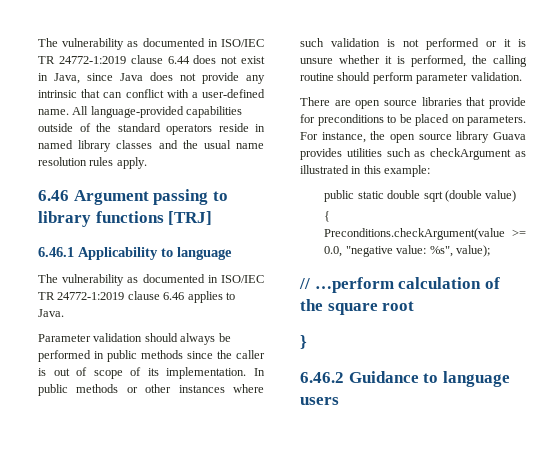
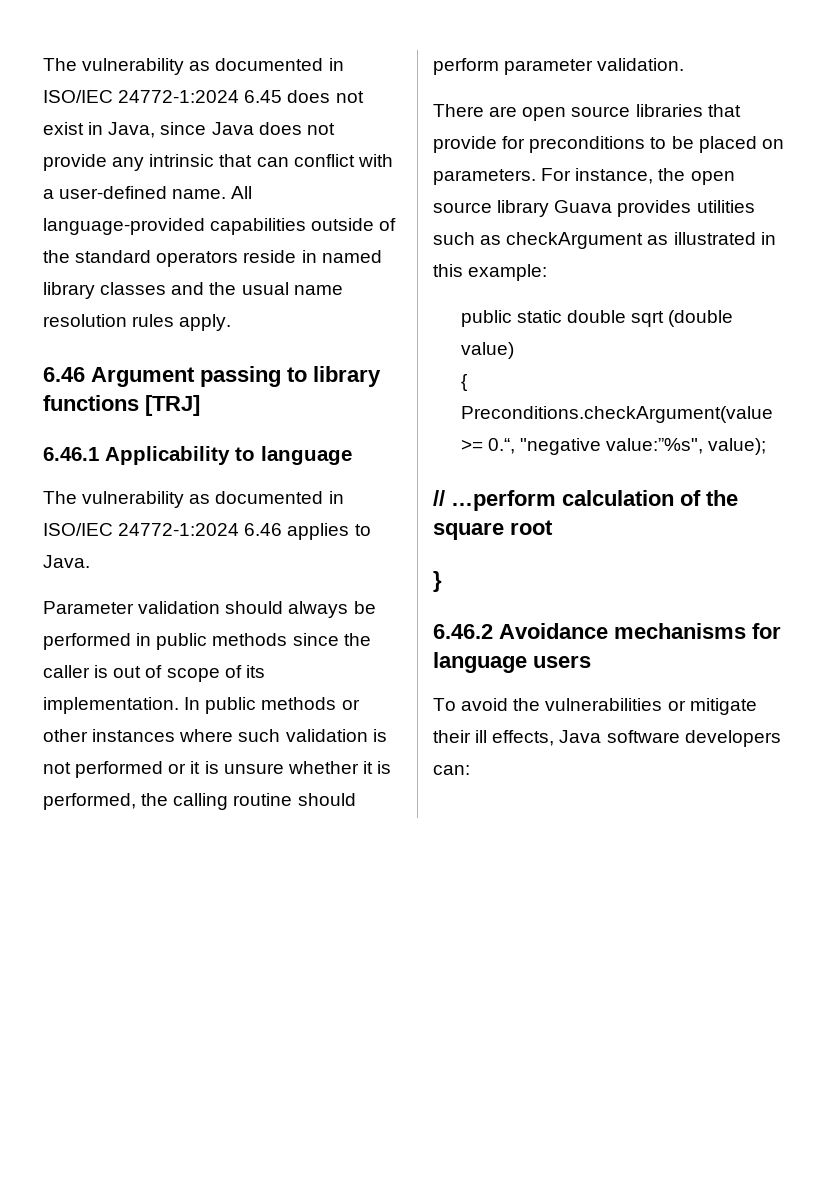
[38,38,264,50] [38,55,190,64] The vulnerability as documented in ISO/IEC TR 24772-1:2019 clause 6.44 -> [43,58,344,75] [43,90,283,103] The vulnerability as documented in ISO/IEC 24772-1:2024 6.45
[38,291,160,300] TR 24772-1:2019 clause -> [118,523,240,536] 24772-1:2024
[324,245,453,257] 0.0, "negative value: %s", -> [487,438,704,455] 0.“, "negative value:”%s",
[348,371,439,383] Guidance to -> [499,623,781,639] Avoidance mechanisms for
(339, 401) none -> [433,698,757,715] [433,730,781,747] [433,765,470,775] // To avoid the vulnerabilities or mitigate their ill effects, Java software developers can:

